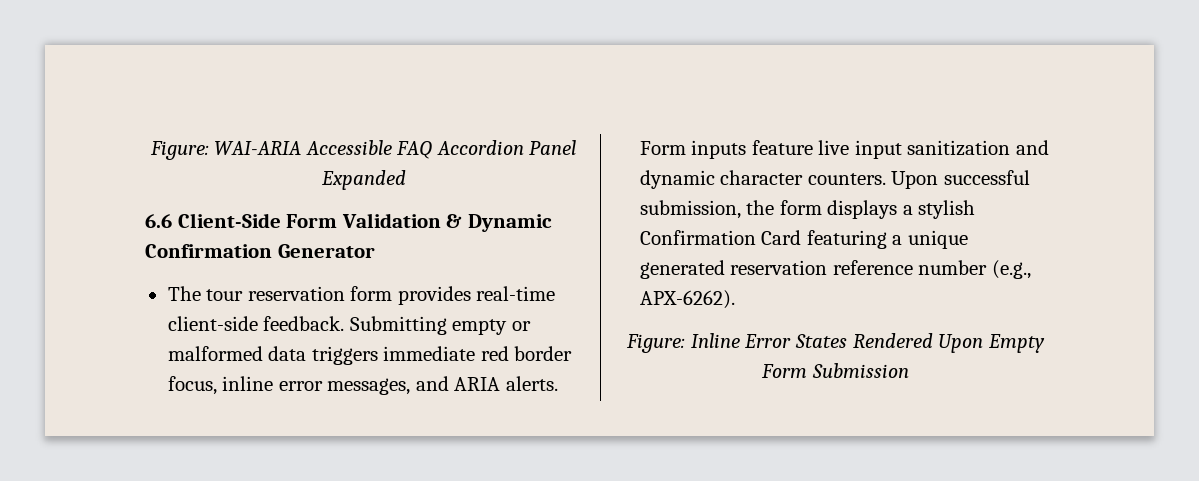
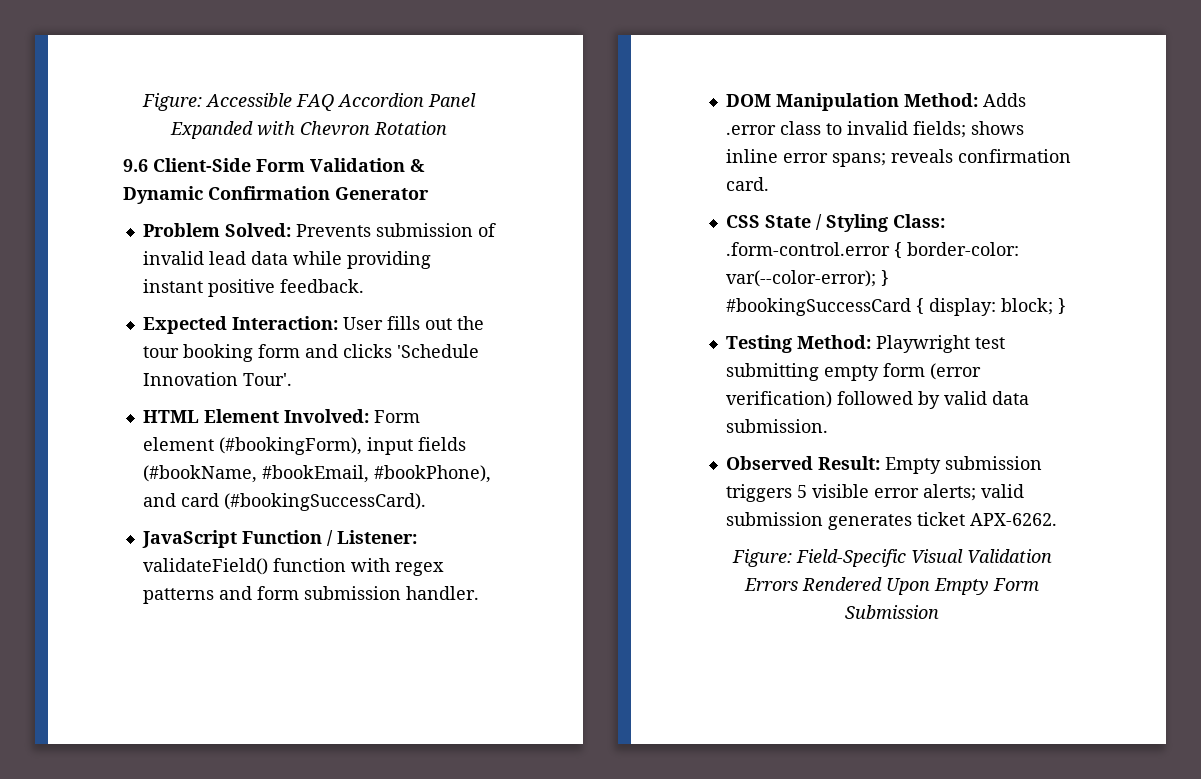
[149,141,302,160] Figure: WAI-ARIA -> [142,93,202,111] Figure:
[145,214,172,228] // 6.6 -> [257,121,447,136] [123,159,148,172] with Chevron Rotation // 9.6
[167,286,556,305] [167,316,531,335] [167,346,573,365] [167,376,558,395] [639,140,1049,159] [639,170,1030,189] [639,200,976,219] [639,230,968,249] [639,260,1031,279] [639,290,735,309] [626,333,847,353] The tour reservation form provides real-time client-side feedback. Submitting empty or malformed data triggers immediate red border focus, inline error messages, and ARIA alerts. Form inputs feature live input sanitization and dynamic character counters. Upon successful submission, the form displays a stylish Confirmation Card featuring a unique generated reservation reference number (e.g., APX-6262). // Figure: Inline Error States -> [142,223,496,237] [142,251,431,269] [142,279,364,297] [142,316,484,334] [142,344,479,362] [142,372,292,386] [142,409,420,423] [142,437,466,455] [142,465,491,483] [142,493,426,511] [141,530,417,548] [142,558,444,576] [142,586,479,604] [725,93,1026,111] [725,121,1024,138] [725,149,1071,167] [725,177,769,191] [725,214,945,232] [725,242,1019,258] [725,270,889,287] [725,298,1066,316] [725,335,1005,353] [725,363,981,381] [725,391,1029,409] [725,419,828,433] [725,456,1042,474] [725,484,1024,502] [725,512,1057,530] [731,549,1052,567] [744,578,798,591] Problem Solved: Prevents submission of invalid lead data while providing instant positive feedback. // Expected Interaction: User fills out the tour booking form and clicks 'Schedule Innovation Tour'. // HTML Element Involved: Form element (#bookingForm), input fields (#bookName, #bookEmail, #bookPhone), and card (#bookingSuccessCard). // JavaScript Function / Listener: validateField() function with regex patterns and form submission handler. // DOM Manipulation Method: Adds .error class to invalid fields; shows inline error spans; reveals confirmation card. // CSS State / Styling Class: .form-control.error { border-color: var(--color-error); } #bookingSuccessCard { display: block; } // Testing Method: Playwright test submitting empty form (error verification) followed by valid data submission. // Observed Result: Empty submission triggers 5 visible error alerts; valid submission generates ticket APX-6262. // Figure: Field-Specific Visual Validation Errors

